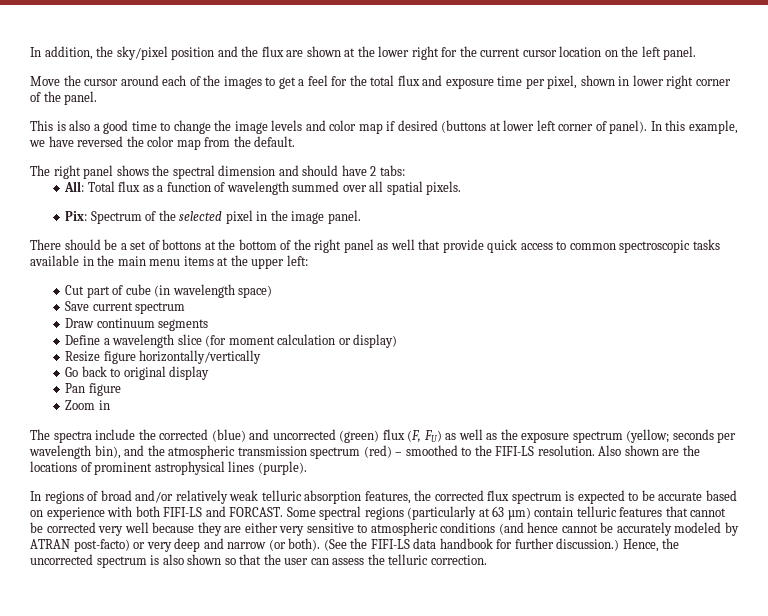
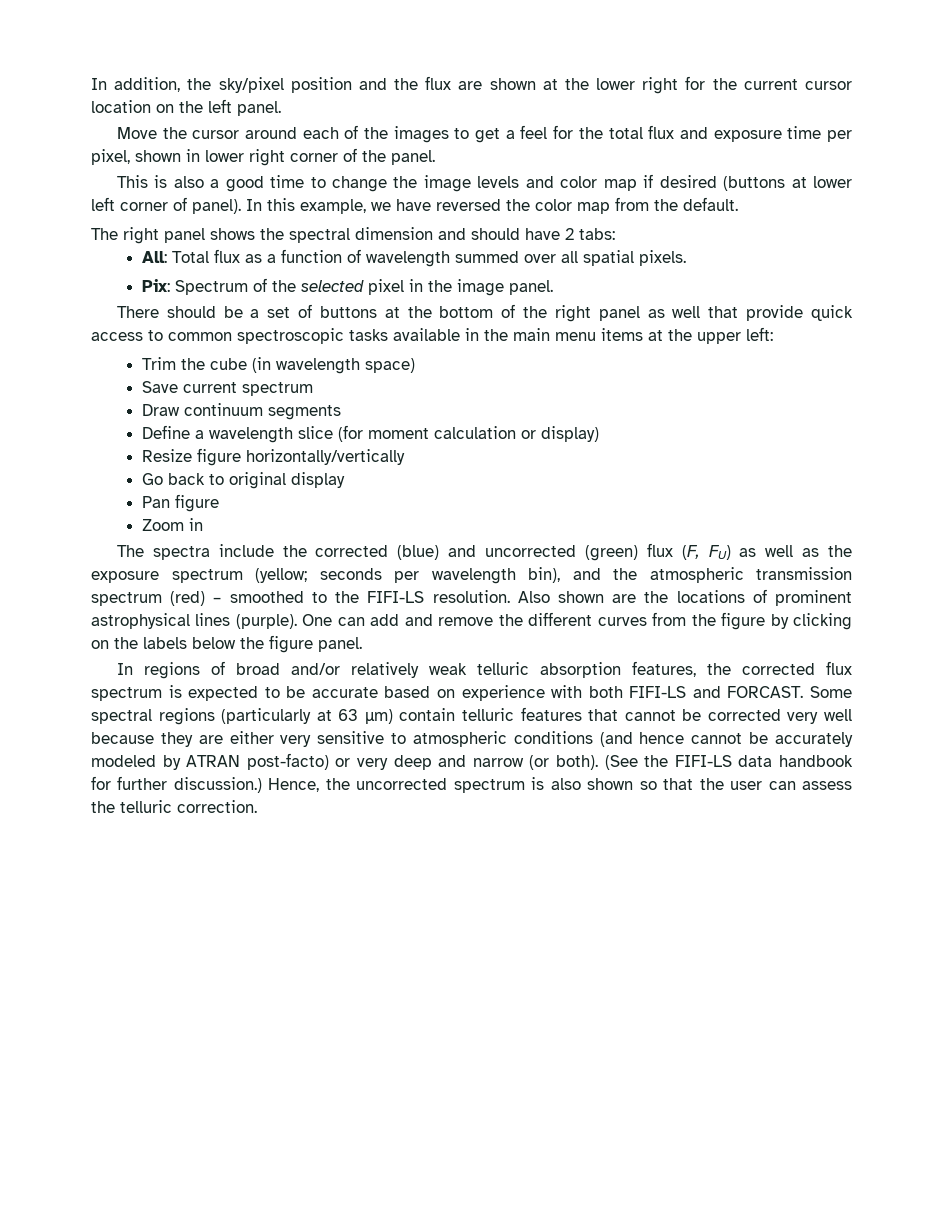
[162,239,202,250] bottons -> [319,306,377,318] buttons
[65,285,124,298] Cut part of -> [141,357,205,370] Trim the
(307, 468) none -> [302,612,852,630] [91,635,362,653] One can add and remove the different curves from the figure by clicking on the labels below the figure panel.

